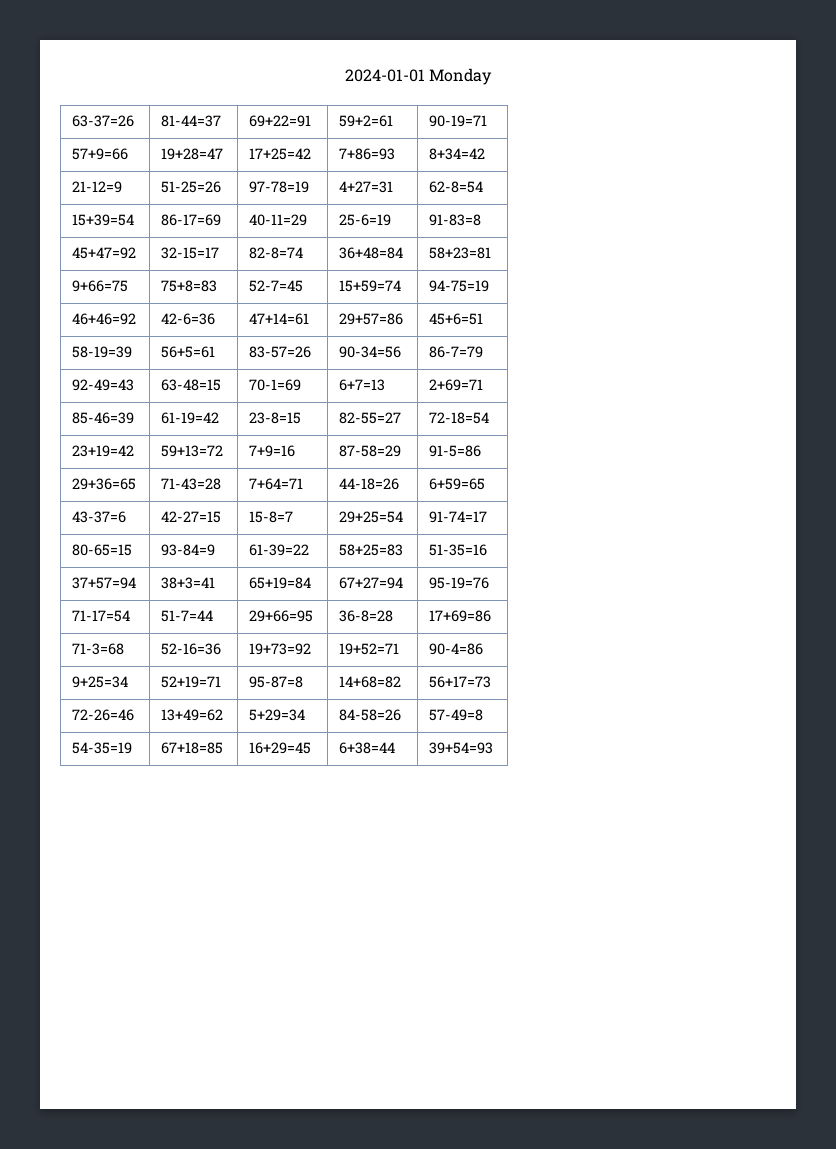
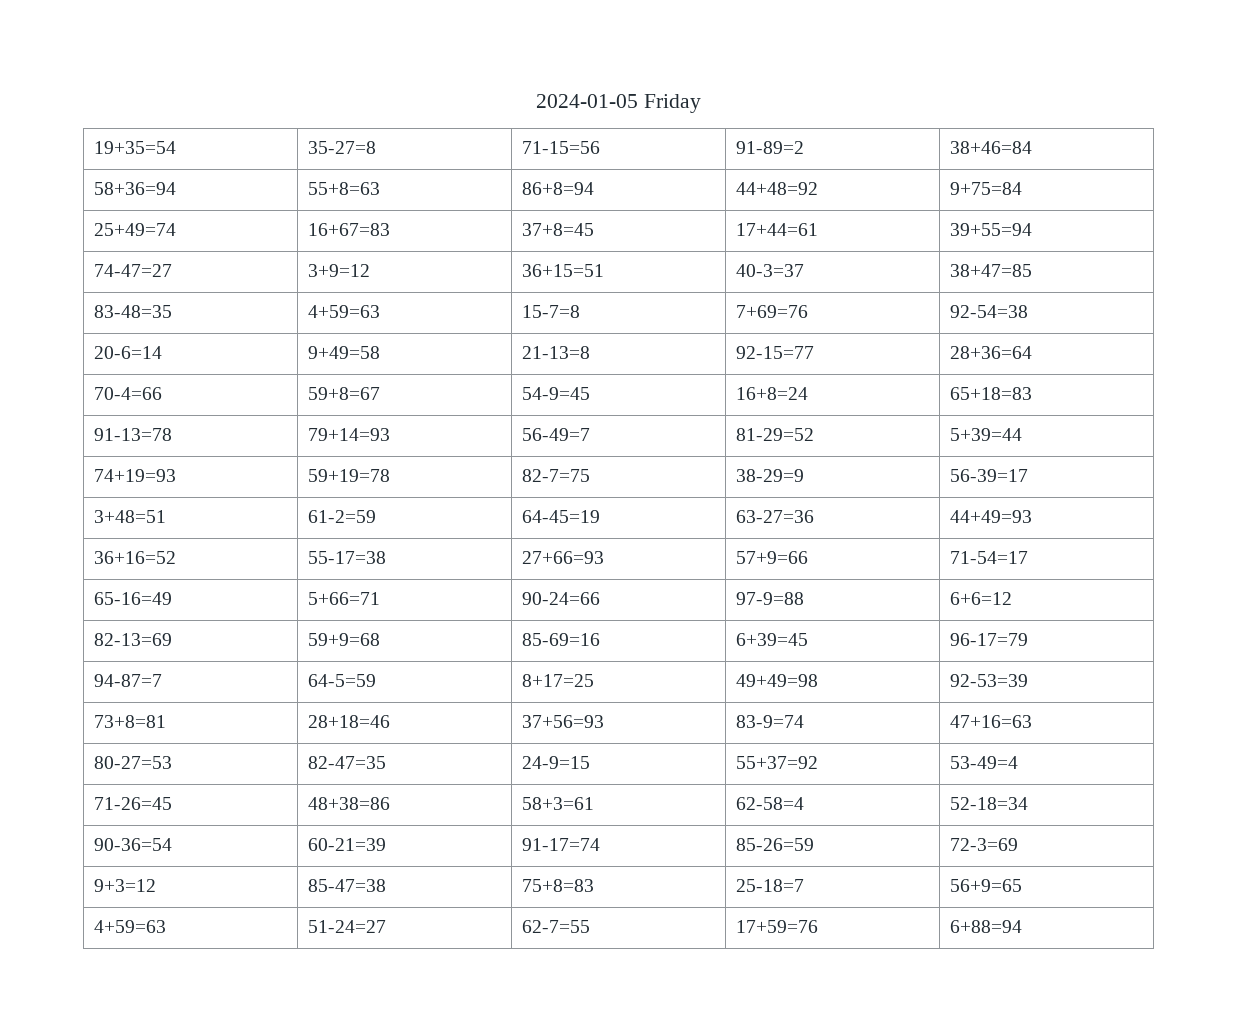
[344,68,493,85] [72,115,135,127] [161,115,222,127] [249,115,312,127] [339,115,394,127] [429,115,488,127] [72,148,129,160] [161,148,224,160] [249,148,312,160] [339,148,396,160] [429,148,486,160] [72,181,123,193] [161,181,222,193] [249,181,310,193] [339,181,394,193] [429,181,484,193] [72,214,135,226] [161,214,222,226] [249,214,308,226] [339,214,392,226] [429,214,482,226] [72,247,137,259] [161,247,220,259] [249,247,304,259] [339,247,404,259] [429,247,492,259] [72,280,129,292] [161,280,218,292] [249,280,304,292] [339,280,402,292] [429,280,490,292] [72,313,137,325] [161,313,216,325] [249,313,310,325] [339,313,404,325] [429,313,484,325] [72,346,133,358] [161,346,216,358] [249,346,312,358] [339,346,402,358] [429,346,484,358] [72,379,135,391] [161,379,222,391] [249,379,302,391] [339,379,386,391] [429,379,484,391] [72,412,135,424] [161,412,220,424] [249,412,302,424] [339,412,402,424] [429,412,490,424] [72,445,135,457] [161,445,224,457] [249,445,296,457] [339,445,402,457] [429,445,482,457] [72,478,137,490] [161,478,222,490] [249,478,304,490] [339,478,400,490] [429,478,486,490] [72,511,127,523] [161,511,222,523] [249,511,294,523] [339,511,404,523] [429,511,488,523] [72,544,133,556] [161,544,216,556] [249,544,310,556] [339,544,404,556] [429,544,488,556] [72,577,137,589] [161,577,216,589] [249,577,312,589] [339,577,404,589] [429,577,490,589] [72,610,131,622] [161,610,214,622] [249,610,314,622] [339,610,394,622] [429,610,492,622] [72,643,125,655] [161,643,222,655] [249,643,312,655] [339,643,400,655] [429,643,484,655] [72,676,129,688] [161,676,222,688] [249,676,304,688] [339,676,402,688] [429,676,492,688] [72,709,135,721] [161,709,224,721] [249,709,306,721] [339,709,402,721] [429,709,484,721] [72,742,133,754] [161,742,224,754] [249,742,312,754] [339,742,396,754] [429,742,494,754] 2024-01-01 Monday // 63-37=26 | 81-44=37 | 69+22=91 | 59+2=61 | 90-19=71 // 57+9=66 | 19+28=47 | 17+25=42 | 7+86=93 | 8+34=42 // 21-12=9 | 51-25=26 | 97-78=19 | 4+27=31 | 62-8=54 // 15+39=54 | 86-17=69 | 40-11=29 | 25-6=19 | 91-83=8 // 45+47=92 | 32-15=17 | 82-8=74 | 36+48=84 | 58+23=81 // 9+66=75 | 75+8=83 | 52-7=45 | 15+59=74 | 94-75=19 // 46+46=92 | 42-6=36 | 47+14=61 | 29+57=86 | 45+6=51 // 58-19=39 | 56+5=61 | 83-57=26 | 90-34=56 | 86-7=79 // 92-49=43 | 63-48=15 | 70-1=69 | 6+7=13 | 2+69=71 // 85-46=39 | 61-19=42 | 23-8=15 | 82-55=27 | 72-18=54 // 23+19=42 | 59+13=72 | 7+9=16 | 87-58=29 | 91-5=86 // 29+36=65 | 71-43=28 | 7+64=71 | 44-18=26 | 6+59=65 // 43-37=6 | 42-27=15 | 15-8=7 | 29+25=54 | 91-74=17 // 80-65=15 | 93-84=9 | 61-39=22 | 58+25=83 | 51-35=16 // 37+57=94 | 38+3=41 | 65+19=84 | 67+27=94 | 95-19=76 // 71-17=54 | 51-7=44 | 29+66=95 | 36-8=28 | 17+69=86 // 71-3=68 | 52-16=36 | 19+73=92 | 19+52=71 | 90-4=86 // 9+25=34 | 52+19=71 | 95-87=8 | 14+68=82 | 56+17=73 // 72-26=46 | 13+49=62 | 5+29=34 | 84-58=26 | 57-49=8 // 54-35=19 | 67+18=85 | 16+29=45 | 6+38=44 | 39+54=93 -> [536,94,701,113] [93,141,176,154] [307,141,376,154] [521,141,600,154] [735,141,804,154] [949,141,1032,154] [93,182,176,195] [307,182,380,195] [521,182,594,195] [735,182,818,195] [949,182,1022,195] [93,223,176,236] [307,223,390,236] [521,223,594,236] [735,223,818,236] [949,223,1032,236] [93,264,172,277] [307,264,370,277] [521,264,604,277] [735,264,804,277] [949,264,1032,277] [93,305,172,318] [307,305,380,318] [521,305,580,318] [735,305,808,318] [949,305,1028,318] [93,346,162,359] [307,346,380,359] [521,346,590,359] [735,346,814,359] [949,346,1032,359] [93,387,162,400] [307,387,380,400] [521,387,590,400] [735,387,808,400] [949,387,1032,400] [93,428,172,441] [307,428,390,441] [521,428,590,441] [735,428,814,441] [949,428,1022,441] [93,469,176,482] [307,469,390,482] [521,469,590,482] [735,469,804,482] [949,469,1028,482] [93,510,166,523] [307,510,376,523] [521,510,600,523] [735,510,814,523] [949,510,1032,523] [93,551,176,564] [307,551,386,564] [521,551,604,564] [735,551,808,564] [949,551,1028,564] [93,592,172,605] [307,592,380,605] [521,592,600,605] [735,592,804,605] [949,592,1012,605] [93,633,172,646] [307,633,380,646] [521,633,600,646] [735,633,808,646] [949,633,1028,646] [93,674,162,687] [307,674,376,687] [521,674,594,687] [735,674,818,687] [949,674,1028,687] [93,715,166,728] [307,715,390,728] [521,715,604,728] [735,715,804,728] [949,715,1032,728] [93,756,172,769] [307,756,386,769] [521,756,590,769] [735,756,818,769] [949,756,1018,769] [93,797,172,810] [307,797,390,810] [521,797,594,810] [735,797,804,810] [949,797,1028,810] [93,838,172,851] [307,838,386,851] [521,838,600,851] [735,838,814,851] [949,838,1018,851] [93,879,156,892] [307,879,386,892] [521,879,594,892] [735,879,804,892] [949,879,1022,892] [93,920,166,933] [307,920,386,933] [521,920,590,933] [735,920,818,933] [949,920,1022,933] 2024-01-05 Friday // 19+35=54 | 35-27=8 | 71-15=56 | 91-89=2 | 38+46=84 // 58+36=94 | 55+8=63 | 86+8=94 | 44+48=92 | 9+75=84 // 25+49=74 | 16+67=83 | 37+8=45 | 17+44=61 | 39+55=94 // 74-47=27 | 3+9=12 | 36+15=51 | 40-3=37 | 38+47=85 // 83-48=35 | 4+59=63 | 15-7=8 | 7+69=76 | 92-54=38 // 20-6=14 | 9+49=58 | 21-13=8 | 92-15=77 | 28+36=64 // 70-4=66 | 59+8=67 | 54-9=45 | 16+8=24 | 65+18=83 // 91-13=78 | 79+14=93 | 56-49=7 | 81-29=52 | 5+39=44 // 74+19=93 | 59+19=78 | 82-7=75 | 38-29=9 | 56-39=17 // 3+48=51 | 61-2=59 | 64-45=19 | 63-27=36 | 44+49=93 // 36+16=52 | 55-17=38 | 27+66=93 | 57+9=66 | 71-54=17 // 65-16=49 | 5+66=71 | 90-24=66 | 97-9=88 | 6+6=12 // 82-13=69 | 59+9=68 | 85-69=16 | 6+39=45 | 96-17=79 // 94-87=7 | 64-5=59 | 8+17=25 | 49+49=98 | 92-53=39 // 73+8=81 | 28+18=46 | 37+56=93 | 83-9=74 | 47+16=63 // 80-27=53 | 82-47=35 | 24-9=15 | 55+37=92 | 53-49=4 // 71-26=45 | 48+38=86 | 58+3=61 | 62-58=4 | 52-18=34 // 90-36=54 | 60-21=39 | 91-17=74 | 85-26=59 | 72-3=69 // 9+3=12 | 85-47=38 | 75+8=83 | 25-18=7 | 56+9=65 // 4+59=63 | 51-24=27 | 62-7=55 | 17+59=76 | 6+88=94

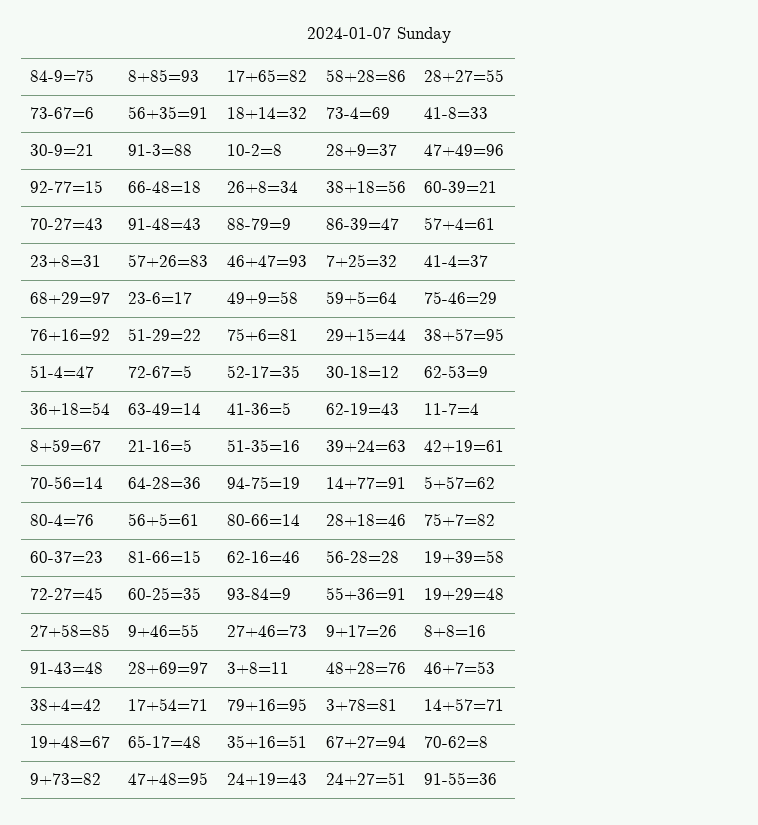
[536,94,701,113] [93,141,176,154] [307,141,376,154] [521,141,600,154] [735,141,804,154] [949,141,1032,154] [93,182,176,195] [307,182,380,195] [521,182,594,195] [735,182,818,195] [949,182,1022,195] [93,223,176,236] [307,223,390,236] [521,223,594,236] [735,223,818,236] [949,223,1032,236] [93,264,172,277] [307,264,370,277] [521,264,604,277] [735,264,804,277] [949,264,1032,277] [93,305,172,318] [307,305,380,318] [521,305,580,318] [735,305,808,318] [949,305,1028,318] [93,346,162,359] [307,346,380,359] [521,346,590,359] [735,346,814,359] [949,346,1032,359] [93,387,162,400] [307,387,380,400] [521,387,590,400] [735,387,808,400] [949,387,1032,400] [93,428,172,441] [307,428,390,441] [521,428,590,441] [735,428,814,441] [949,428,1022,441] [93,469,176,482] [307,469,390,482] [521,469,590,482] [735,469,804,482] [949,469,1028,482] [93,510,166,523] [307,510,376,523] [521,510,600,523] [735,510,814,523] [949,510,1032,523] [93,551,176,564] [307,551,386,564] [521,551,604,564] [735,551,808,564] [949,551,1028,564] [93,592,172,605] [307,592,380,605] [521,592,600,605] [735,592,804,605] [949,592,1012,605] [93,633,172,646] [307,633,380,646] [521,633,600,646] [735,633,808,646] [949,633,1028,646] [93,674,162,687] [307,674,376,687] [521,674,594,687] [735,674,818,687] [949,674,1028,687] [93,715,166,728] [307,715,390,728] [521,715,604,728] [735,715,804,728] [949,715,1032,728] [93,756,172,769] [307,756,386,769] [521,756,590,769] [735,756,818,769] [949,756,1018,769] [93,797,172,810] [307,797,390,810] [521,797,594,810] [735,797,804,810] [949,797,1028,810] [93,838,172,851] [307,838,386,851] [521,838,600,851] [735,838,814,851] [949,838,1018,851] [93,879,156,892] [307,879,386,892] [521,879,594,892] [735,879,804,892] [949,879,1022,892] [93,920,166,933] [307,920,386,933] [521,920,590,933] [735,920,818,933] [949,920,1022,933] 2024-01-05 Friday // 19+35=54 | 35-27=8 | 71-15=56 | 91-89=2 | 38+46=84 // 58+36=94 | 55+8=63 | 86+8=94 | 44+48=92 | 9+75=84 // 25+49=74 | 16+67=83 | 37+8=45 | 17+44=61 | 39+55=94 // 74-47=27 | 3+9=12 | 36+15=51 | 40-3=37 | 38+47=85 // 83-48=35 | 4+59=63 | 15-7=8 | 7+69=76 | 92-54=38 // 20-6=14 | 9+49=58 | 21-13=8 | 92-15=77 | 28+36=64 // 70-4=66 | 59+8=67 | 54-9=45 | 16+8=24 | 65+18=83 // 91-13=78 | 79+14=93 | 56-49=7 | 81-29=52 | 5+39=44 // 74+19=93 | 59+19=78 | 82-7=75 | 38-29=9 | 56-39=17 // 3+48=51 | 61-2=59 | 64-45=19 | 63-27=36 | 44+49=93 // 36+16=52 | 55-17=38 | 27+66=93 | 57+9=66 | 71-54=17 // 65-16=49 | 5+66=71 | 90-24=66 | 97-9=88 | 6+6=12 // 82-13=69 | 59+9=68 | 85-69=16 | 6+39=45 | 96-17=79 // 94-87=7 | 64-5=59 | 8+17=25 | 49+49=98 | 92-53=39 // 73+8=81 | 28+18=46 | 37+56=93 | 83-9=74 | 47+16=63 // 80-27=53 | 82-47=35 | 24-9=15 | 55+37=92 | 53-49=4 // 71-26=45 | 48+38=86 | 58+3=61 | 62-58=4 | 52-18=34 // 90-36=54 | 60-21=39 | 91-17=74 | 85-26=59 | 72-3=69 // 9+3=12 | 85-47=38 | 75+8=83 | 25-18=7 | 56+9=65 // 4+59=63 | 51-24=27 | 62-7=55 | 17+59=76 | 6+88=94 -> [307,27,451,43] [29,69,94,82] [127,69,199,82] [226,69,307,82] [325,69,406,82] [423,69,504,82] [29,107,94,119] [127,106,208,119] [226,107,307,119] [325,107,390,119] [423,107,488,119] [29,144,94,156] [127,144,192,156] [226,144,282,156] [325,144,397,156] [423,144,504,156] [29,180,103,193] [127,181,201,193] [226,181,298,193] [325,180,406,193] [423,181,497,193] [29,218,103,230] [127,218,201,230] [226,218,291,230] [325,218,399,230] [423,217,495,230] [29,255,101,267] [127,254,208,267] [226,255,307,267] [325,254,397,267] [423,255,488,267] [29,292,110,304] [127,292,192,304] [226,291,298,304] [325,291,397,304] [423,291,497,304] [29,329,110,341] [127,328,201,341] [226,328,298,341] [325,328,406,341] [423,328,504,341] [29,365,94,378] [127,365,192,378] [226,365,300,378] [325,366,399,378] [423,365,488,378] [29,402,110,415] [127,403,201,415] [226,402,291,415] [325,403,399,415] [423,403,479,415] [29,439,101,452] [127,439,192,452] [226,439,300,452] [325,440,406,452] [423,440,504,452] [29,476,103,489] [127,477,201,489] [226,476,300,489] [325,477,406,489] [423,476,495,489] [29,514,94,526] [127,513,199,526] [226,514,300,526] [325,514,406,526] [423,513,495,526] [29,551,103,563] [127,550,201,563] [226,551,300,563] [325,550,399,563] [423,550,504,563] [29,587,103,600] [127,587,201,600] [226,588,291,600] [325,587,406,600] [423,588,504,600] [29,624,110,637] [127,624,199,637] [226,625,307,637] [325,625,397,637] [423,625,486,637] [29,662,103,674] [127,662,208,674] [226,662,289,674] [325,662,406,674] [423,661,495,674] [29,699,101,711] [127,698,208,711] [226,698,307,711] [325,699,397,711] [423,698,504,711] [29,736,110,748] [127,735,201,748] [226,735,307,748] [325,736,406,748] [423,736,488,748] [29,773,101,785] [127,772,208,785] [226,773,307,785] [325,772,406,785] [423,772,497,785] 2024-01-07 Sunday // 84-9=75 | 8+85=93 | 17+65=82 | 58+28=86 | 28+27=55 // 73-67=6 | 56+35=91 | 18+14=32 | 73-4=69 | 41-8=33 // 30-9=21 | 91-3=88 | 10-2=8 | 28+9=37 | 47+49=96 // 92-77=15 | 66-48=18 | 26+8=34 | 38+18=56 | 60-39=21 // 70-27=43 | 91-48=43 | 88-79=9 | 86-39=47 | 57+4=61 // 23+8=31 | 57+26=83 | 46+47=93 | 7+25=32 | 41-4=37 // 68+29=97 | 23-6=17 | 49+9=58 | 59+5=64 | 75-46=29 // 76+16=92 | 51-29=22 | 75+6=81 | 29+15=44 | 38+57=95 // 51-4=47 | 72-67=5 | 52-17=35 | 30-18=12 | 62-53=9 // 36+18=54 | 63-49=14 | 41-36=5 | 62-19=43 | 11-7=4 // 8+59=67 | 21-16=5 | 51-35=16 | 39+24=63 | 42+19=61 // 70-56=14 | 64-28=36 | 94-75=19 | 14+77=91 | 5+57=62 // 80-4=76 | 56+5=61 | 80-66=14 | 28+18=46 | 75+7=82 // 60-37=23 | 81-66=15 | 62-16=46 | 56-28=28 | 19+39=58 // 72-27=45 | 60-25=35 | 93-84=9 | 55+36=91 | 19+29=48 // 27+58=85 | 9+46=55 | 27+46=73 | 9+17=26 | 8+8=16 // 91-43=48 | 28+69=97 | 3+8=11 | 48+28=76 | 46+7=53 // 38+4=42 | 17+54=71 | 79+16=95 | 3+78=81 | 14+57=71 // 19+48=67 | 65-17=48 | 35+16=51 | 67+27=94 | 70-62=8 // 9+73=82 | 47+48=95 | 24+19=43 | 24+27=51 | 91-55=36

